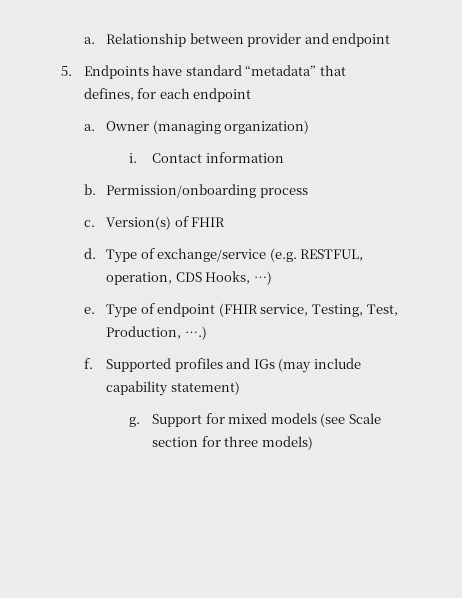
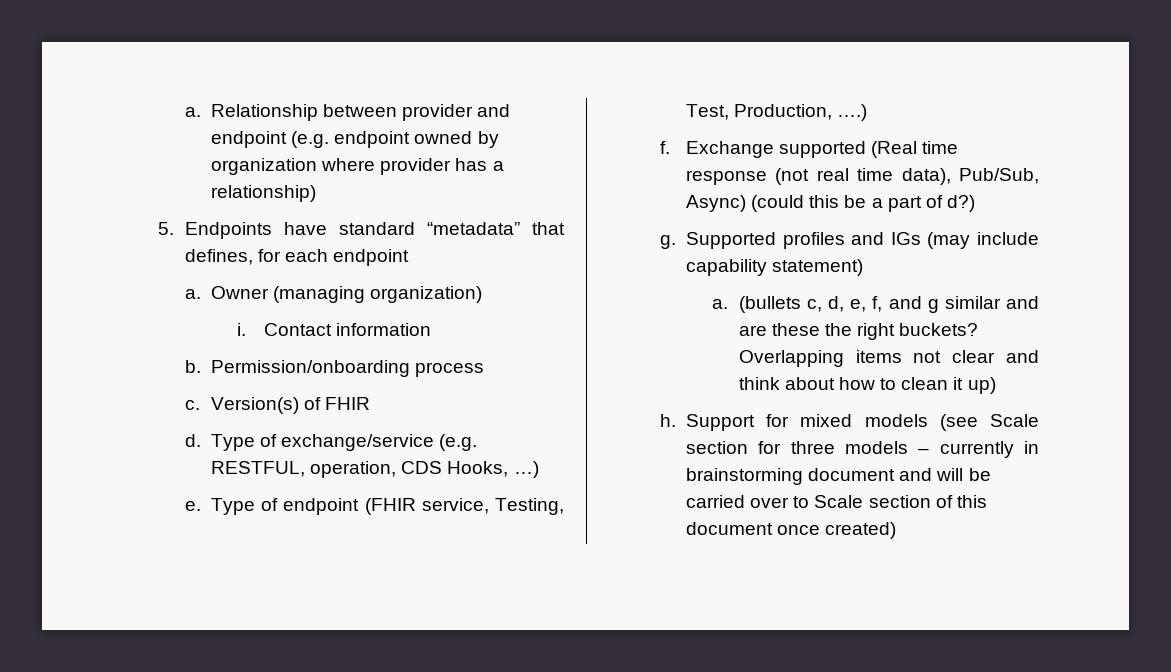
(391, 40) none -> [291,131,499,148] [211,158,504,175] [211,185,317,202] (e.g. endpoint owned by organization where provider has a relationship)
(93, 363) none -> [686,141,959,158] [686,168,1039,185] [686,195,975,212] [659,235,676,249] Exchange supported (Real time response (not real time data), Pub/Sub, Async) (could this be a part of d?) // g.
[129,417,141,427] g. -> [712,296,1039,313] [738,323,979,340] [738,350,1039,367] [738,377,996,394] [659,414,676,427] a. (bullets c, d, e, f, and g similar and are these the right buckets? Overlapping items not clear and think about how to clean it up) // h.
[261,436,313,450] models) -> [845,441,1039,458] [686,468,991,485] [686,495,987,508] [686,522,897,539] models – currently in brainstorming document and will be carried over to Scale section of this document once created)

